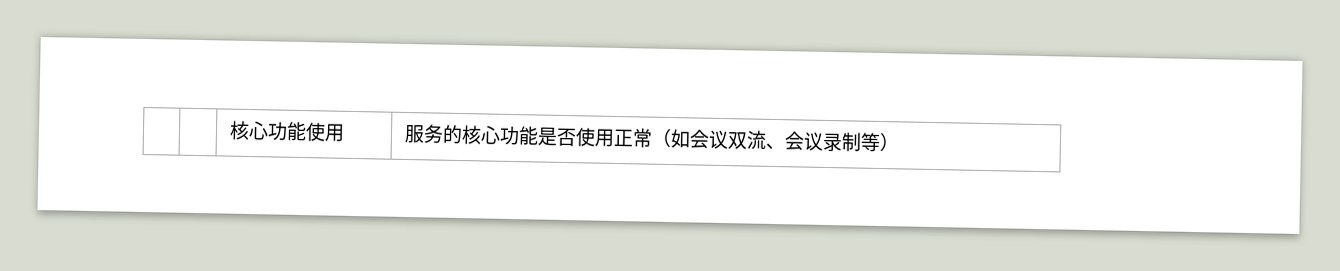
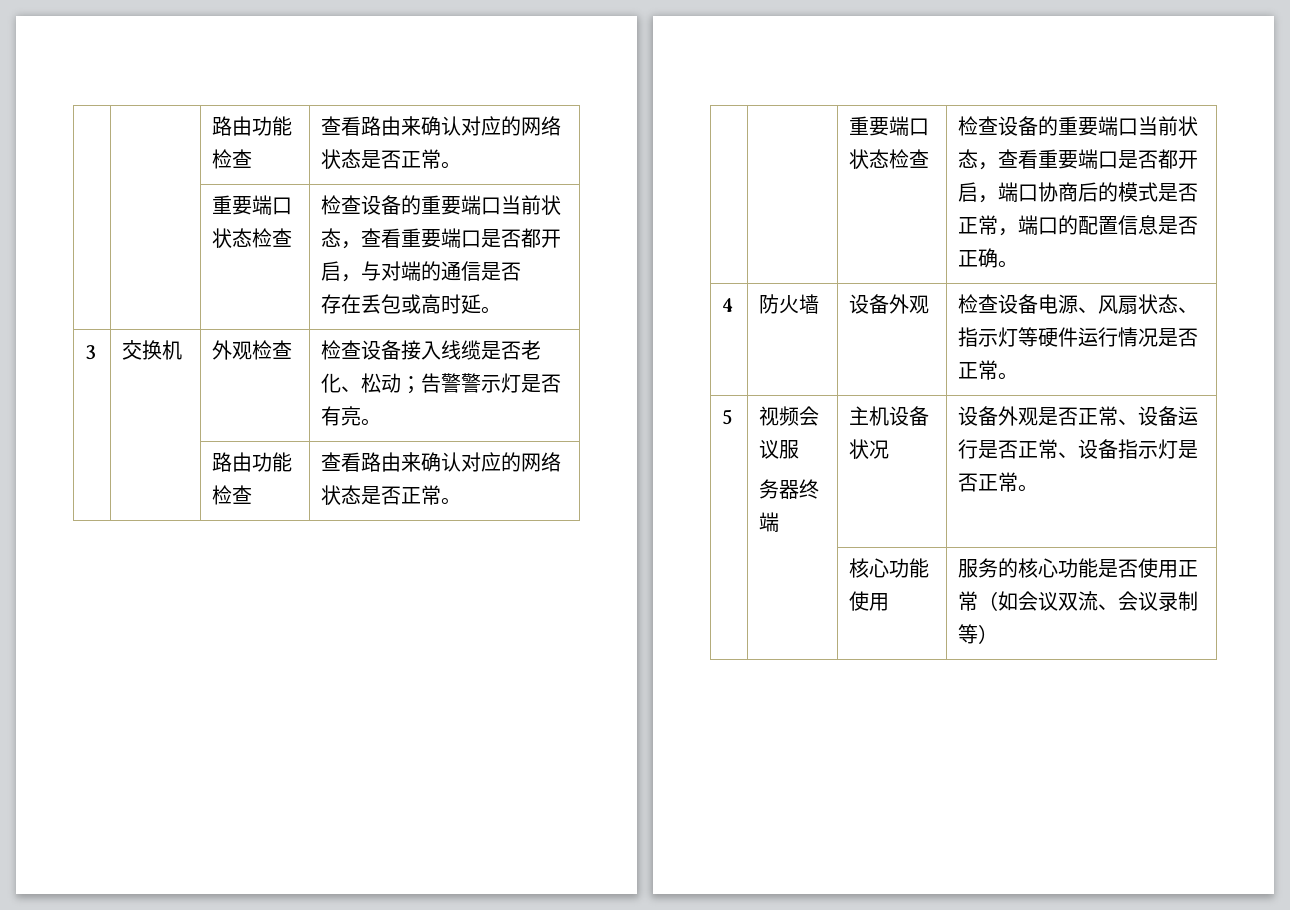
(228, 130) | -> [212,116,293,136] [212,149,253,169] [321,116,562,136] [321,149,462,169] [212,195,293,215] [212,228,293,248] [321,195,562,215] [321,228,562,249] [321,261,522,282] [321,294,502,314] [85,345,97,360] [122,340,183,360] [212,340,293,360] [321,340,542,360] [321,373,562,394] [321,406,382,426] [212,452,293,472] [212,485,253,505] [321,452,562,472] [321,485,462,505] [849,116,930,136] [849,149,930,169] [958,116,1199,136] [958,149,1199,170] [958,182,1199,203] [958,215,1199,236] [958,248,1019,268] [722,298,735,312] [759,294,820,314] [849,294,930,314] [958,294,1199,314] [958,327,1199,347] [958,360,1019,380] [722,409,734,425] [759,406,820,426] [759,439,800,459] [759,479,820,499] [759,512,780,532] [849,406,930,426] [849,439,890,459] [958,406,1199,426] [958,439,1199,459] [958,472,1039,492] | | 路由功能检查 | 查看路由来确认对应的网络状态是否正常。 // | | 重要端口状态检查 | 检查设备的重要端口当前状态，查看重要端口是否都开启，与对端的通信是否 // 存在丢包或高时延。 // 3 | 交换机 | 外观检查 | 检查设备接入线缆是否老化、松动；告警警示灯是否有亮。 // | | 路由功能检查 | 查看路由来确认对应的网络状态是否正常。 // | | 重要端口状态检查 | 检查设备的重要端口当前状态，查看重要端口是否都开启，端口协商后的模式是否正常，端口的配置信息是否正确。 // 4 | 防火墙 | 设备外观 | 检查设备电源、风扇状态、指示灯等硬件运行情况是否正常。 // 5 | 视频会议服 // 务器终端 | 主机设备状况 | 设备外观是否正常、设备运行是否正常、设备指示灯是否正常。 // |

